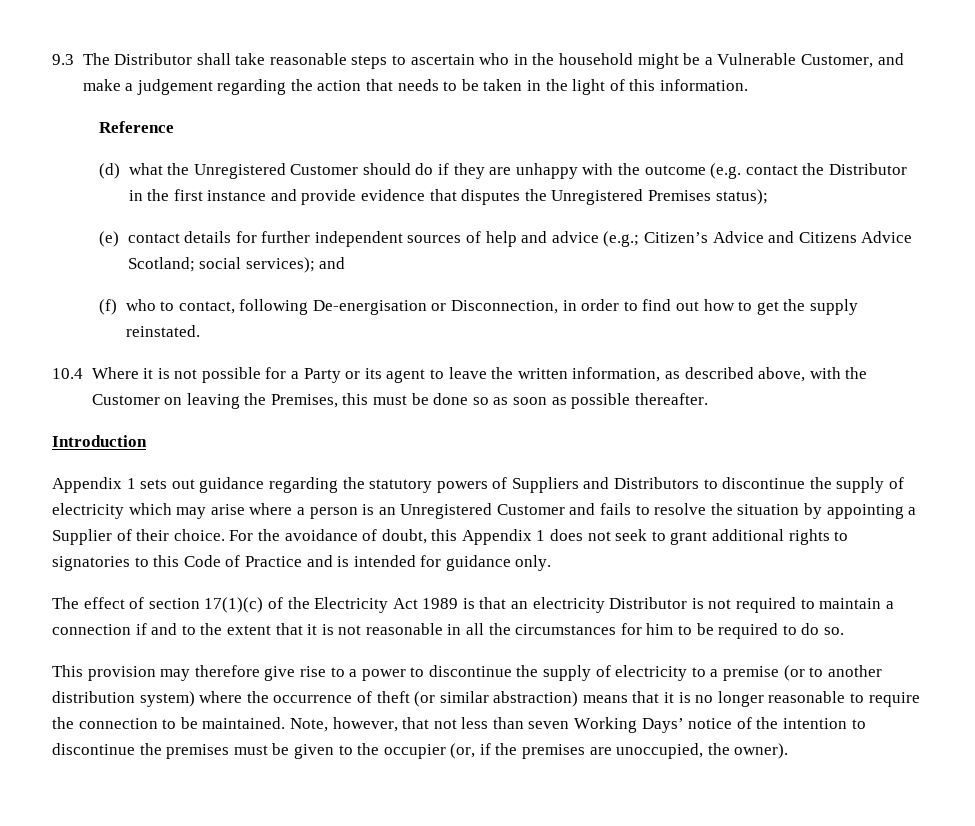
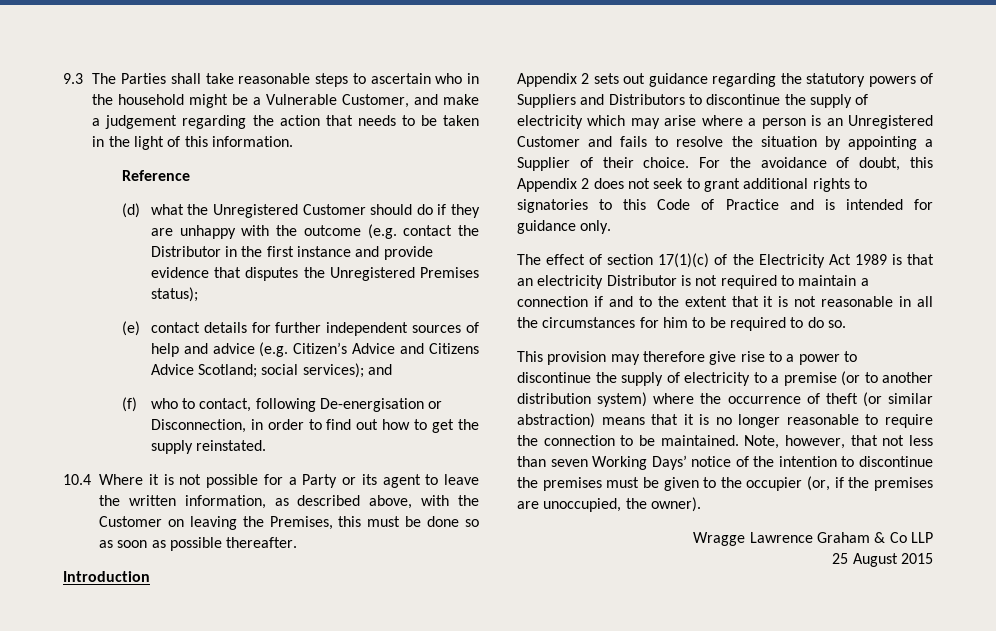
[114,53,193,65] Distributor -> [121,73,167,84] Parties
[603,231,640,247] (e.g.; -> [259,342,289,357] (e.g.
[126,478,136,489] 1 -> [581,73,590,84] 2
[536,530,546,541] 1 -> [581,178,590,189] 2
(789, 751) none -> [693,532,933,546] [832,553,933,567] // Wragge Lawrence Graham & Co LLP // 25 August 2015

